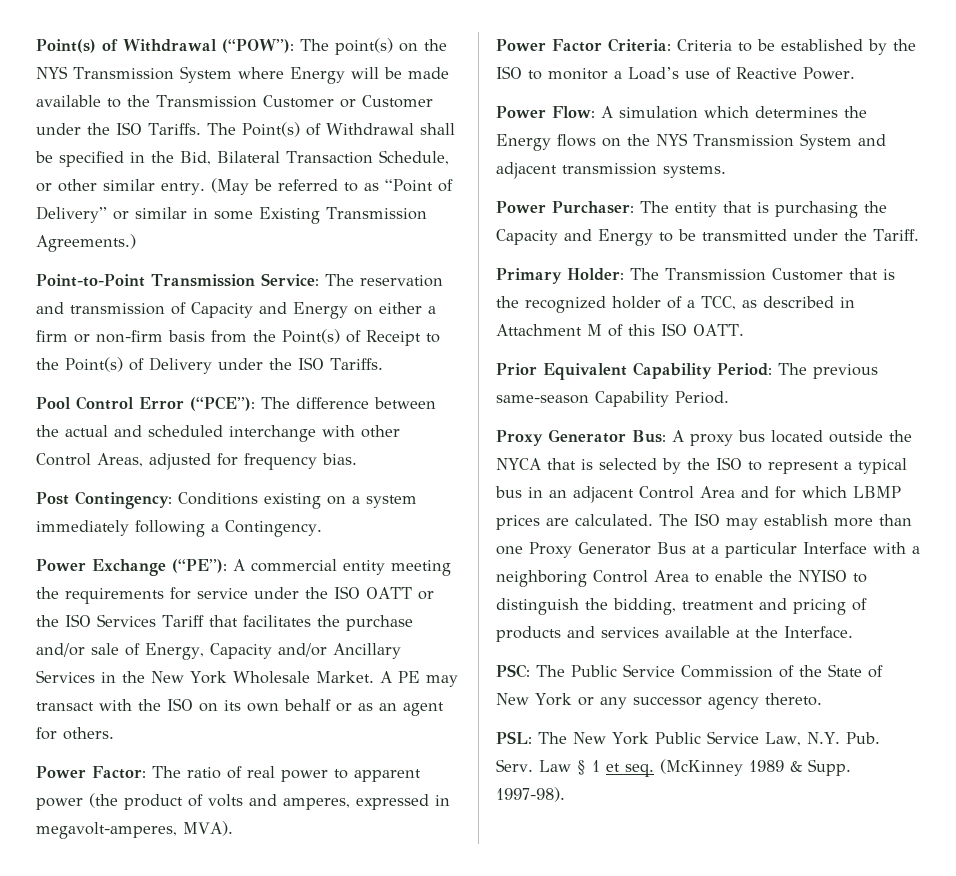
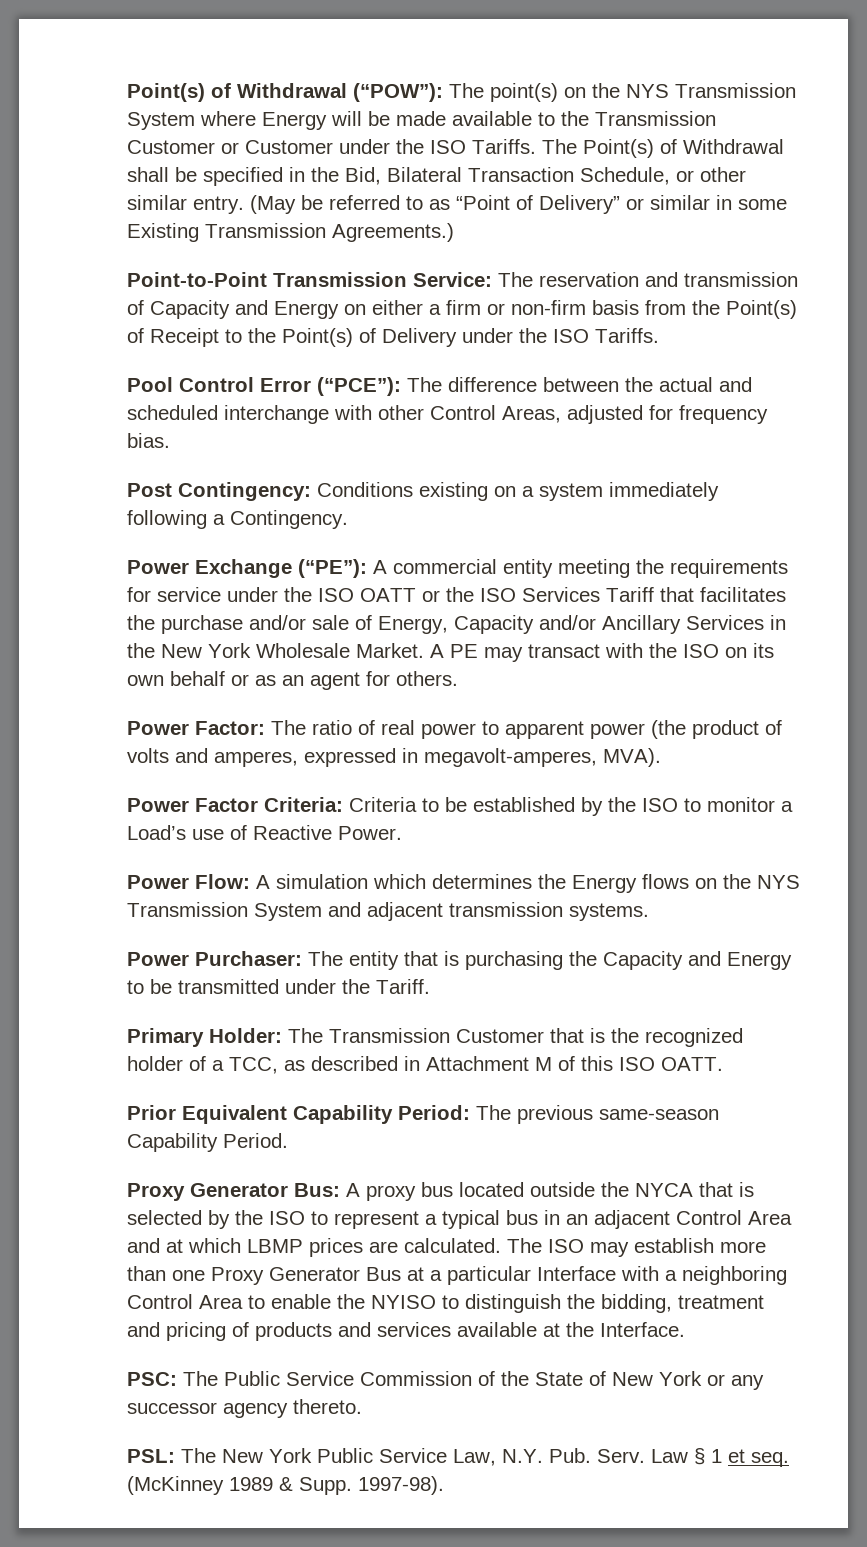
[775,486,796,499] for -> [166,1239,183,1253] at

